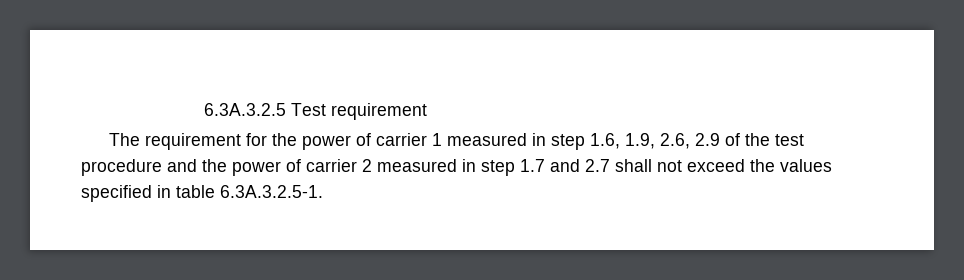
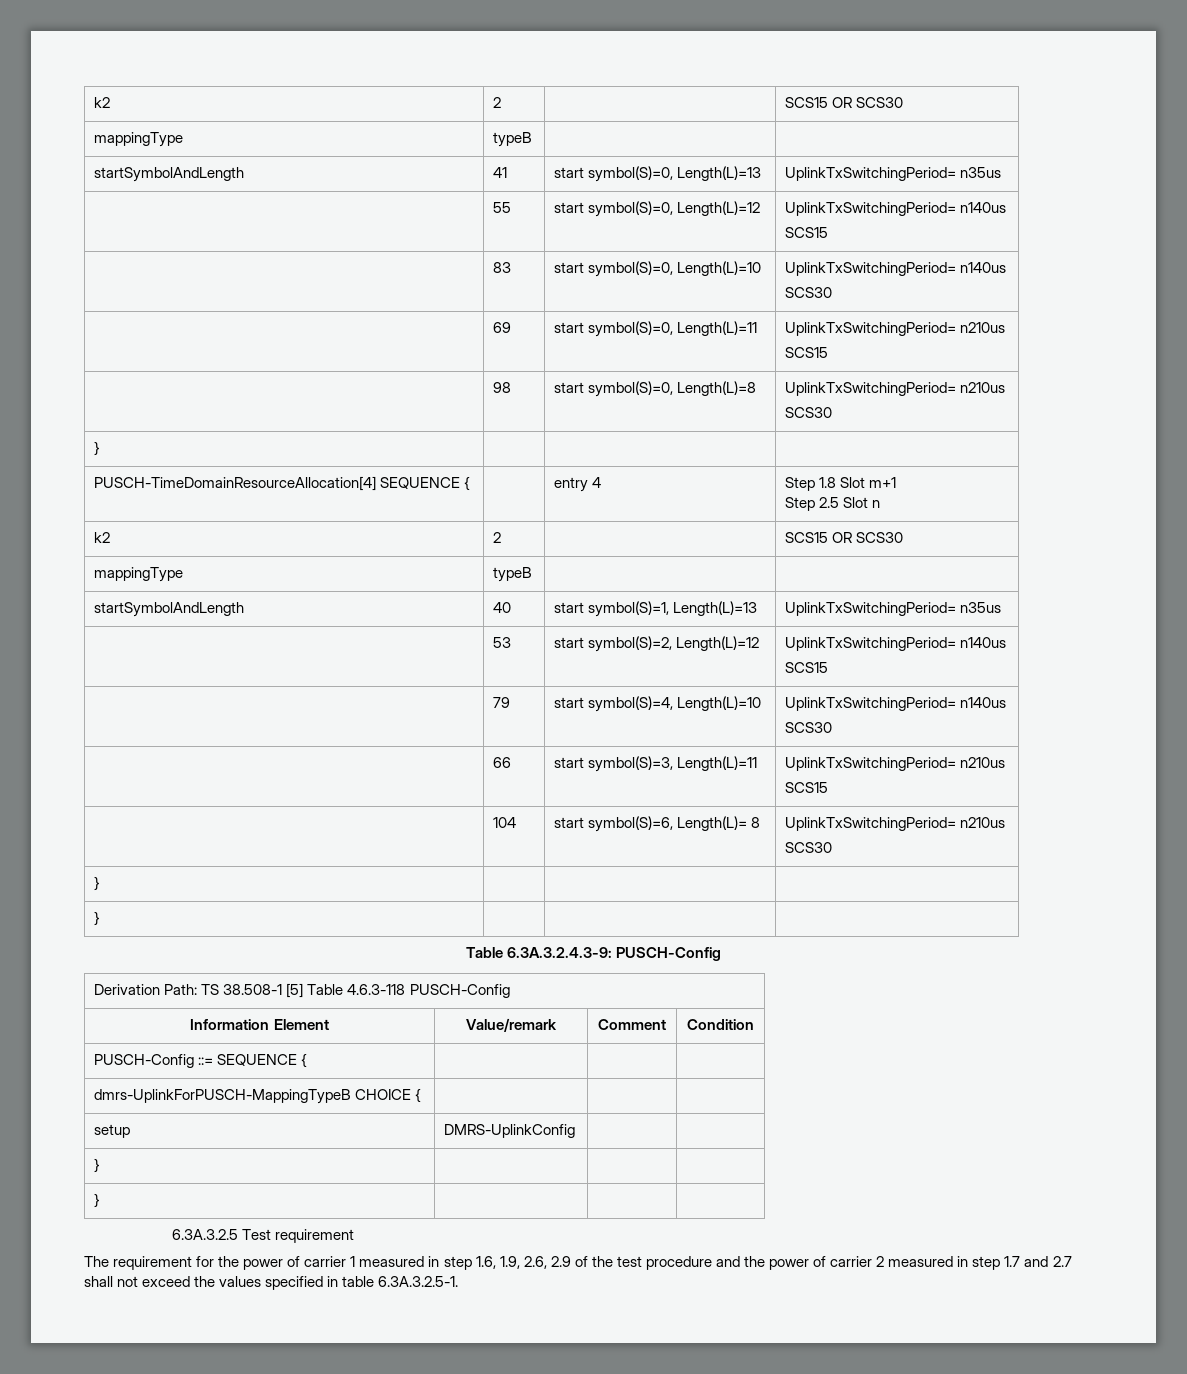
(204, 109) none -> [94,97,111,108] [493,97,502,108] [785,97,904,108] [94,132,184,147] [493,132,533,147] [94,167,245,182] [493,167,508,178] [554,166,762,182] [785,167,1002,181] [493,202,512,213] [554,201,761,217] [785,202,1007,216] [785,227,829,238] [493,262,512,273] [554,261,762,277] [785,262,1007,276] [785,287,833,298] [493,322,512,333] [554,321,758,337] [785,322,1006,336] [785,347,829,358] [493,382,512,393] [554,381,757,397] [785,382,1006,396] [785,407,833,418] [94,441,101,456] [94,476,471,491] [554,477,602,492] [785,477,897,491] [785,497,881,511] [94,532,111,543] [493,532,502,543] [785,532,904,543] [94,567,184,582] [493,567,533,582] [94,602,245,617] [493,602,512,613] [554,601,758,617] [785,602,1002,616] [493,637,512,648] [554,636,760,652] [785,637,1007,651] [785,662,829,673] [493,697,511,708] [554,696,762,712] [785,697,1007,711] [785,722,833,733] [493,757,512,768] [554,756,758,772] [785,757,1006,771] [785,782,829,793] [493,817,517,828] [554,816,761,832] [785,817,1006,831] [785,842,833,853] [94,876,101,891] [94,911,101,926] [465,947,722,961] [94,983,510,998] [190,1019,329,1030] [466,1018,557,1032] [598,1019,666,1030] [687,1019,754,1030] [94,1053,308,1068] [94,1088,422,1104] [94,1124,131,1138] [444,1124,576,1138] [94,1158,101,1173] [94,1193,101,1208] k2 | 2 | | SCS15 OR SCS30 // mappingType | typeB | | // startSymbolAndLength | 41 | start symbol(S)=0, Length(L)=13 | UplinkTxSwitchingPeriod= n35us // | 55 | start symbol(S)=0, Length(L)=12 | UplinkTxSwitchingPeriod= n140us // SCS15 // | 83 | start symbol(S)=0, Length(L)=10 | UplinkTxSwitchingPeriod= n140us // SCS30 // | 69 | start symbol(S)=0, Length(L)=11 | UplinkTxSwitchingPeriod= n210us // SCS15 // | 98 | start symbol(S)=0, Length(L)=8 | UplinkTxSwitchingPeriod= n210us // SCS30 // } | | | // PUSCH-TimeDomainResourceAllocation[4] SEQUENCE { | | entry 4 | Step 1.8 Slot m+1 // Step 2.5 Slot n // k2 | 2 | | SCS15 OR SCS30 // mappingType | typeB | | // startSymbolAndLength | 40 | start symbol(S)=1, Length(L)=13 | UplinkTxSwitchingPeriod= n35us // | 53 | start symbol(S)=2, Length(L)=12 | UplinkTxSwitchingPeriod= n140us // SCS15 // | 79 | start symbol(S)=4, Length(L)=10 | UplinkTxSwitchingPeriod= n140us // SCS30 // | 66 | start symbol(S)=3, Length(L)=11 | UplinkTxSwitchingPeriod= n210us // SCS15 // | 104 | start symbol(S)=6, Length(L)= 8 | UplinkTxSwitchingPeriod= n210us // SCS30 // } | | | // } | | | // Table 6.3A.3.2.4.3-9: PUSCH-Config // Derivation Path: TS 38.508-1 [5] Table 4.6.3-118 PUSCH-Config // Information Element | Value/remark | Comment | Condition // PUSCH-Config ::= SEQUENCE { | | | // dmrs-UplinkForPUSCH-MappingTypeB CHOICE { | | | // setup | DMRS-UplinkConfig | | // } | | | // } | | | //

